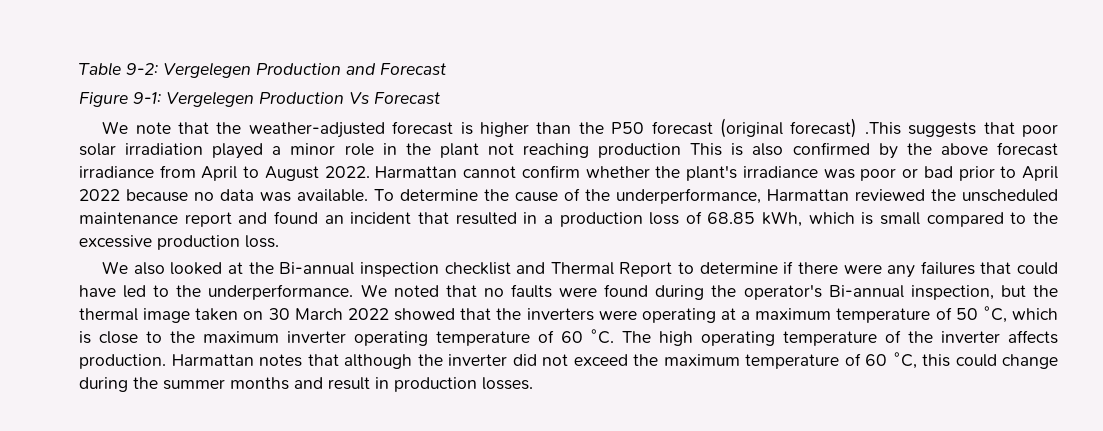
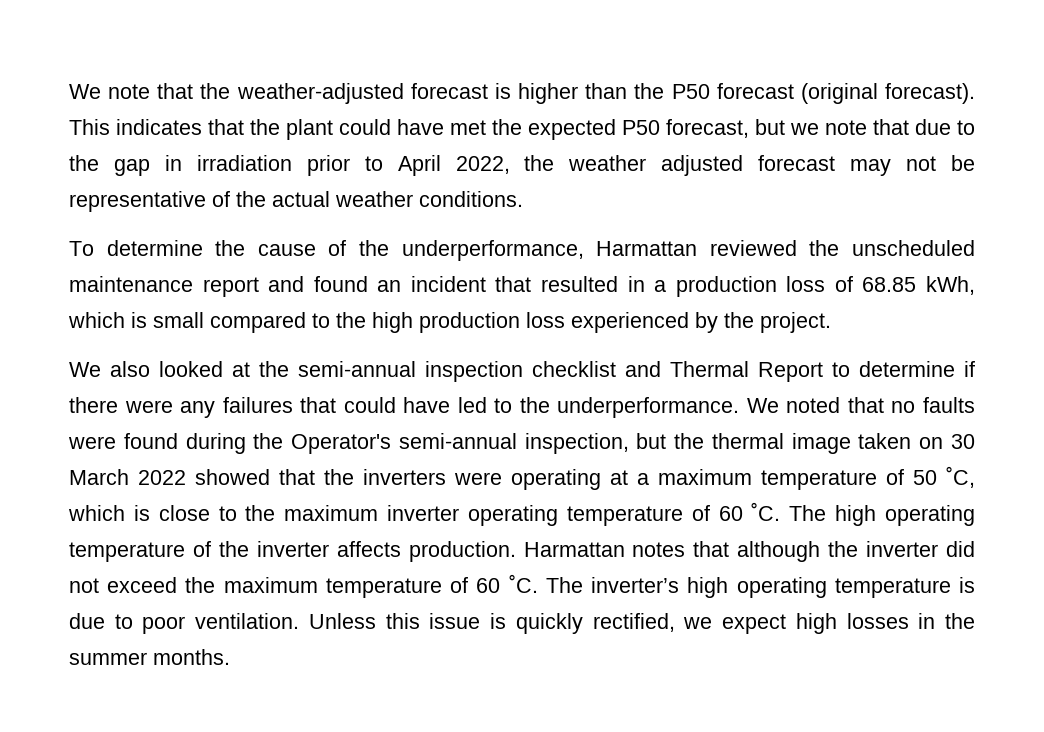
[79,62,446,78] [79,91,440,107] Table 9-2: Vergelegen Production and Forecast // Figure 9-1: Vergelegen Production Vs Forecast // -> (69, 91) none
[790,118,1059,138] [79,142,1058,159] [79,165,1058,181] [79,189,368,202] forecast) .This suggests that poor solar irradiation played a minor role in the plant not reaching production This is also confirmed by the above forecast irradiance from April to August 2022. Harmattan cannot confirm whether the plant's irradiance was poor or bad prior to April 2022 because no data was available. -> [885,83,976,104] [69,119,975,140] [69,155,976,176] [69,191,523,212] forecast). This indicates that the plant could have met the expected P50 forecast, but we note that due to the gap in irradiation prior to April 2022, the weather adjusted forecast may not be representative of the actual weather conditions. //
[79,235,279,250] excessive production loss. -> [372,312,831,333] high production loss experienced by the project.
[279,262,355,275] Bi-annual -> [298,361,416,377] semi-annual
[743,284,904,300] operator's Bi-annual -> [291,433,517,454] Operator's semi-annual
[892,352,1058,369] [79,377,533,392] ˚C, this could change during the summer months and result in production losses. -> [508,574,976,598] [69,613,976,634] [69,649,230,665] ˚C. The inverter’s high operating temperature is due to poor ventilation. Unless this issue is quickly rectified, we expect high losses in the summer months.

